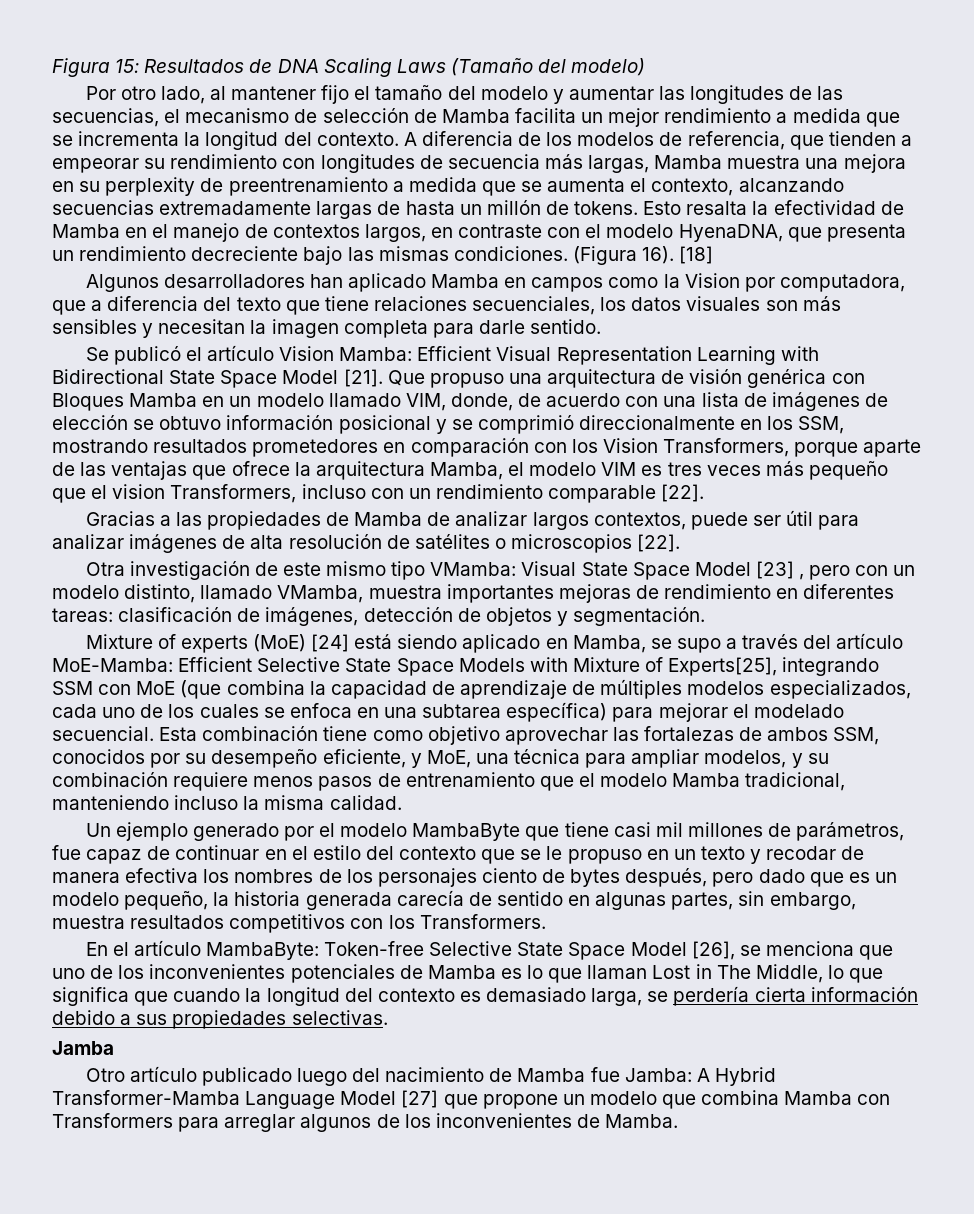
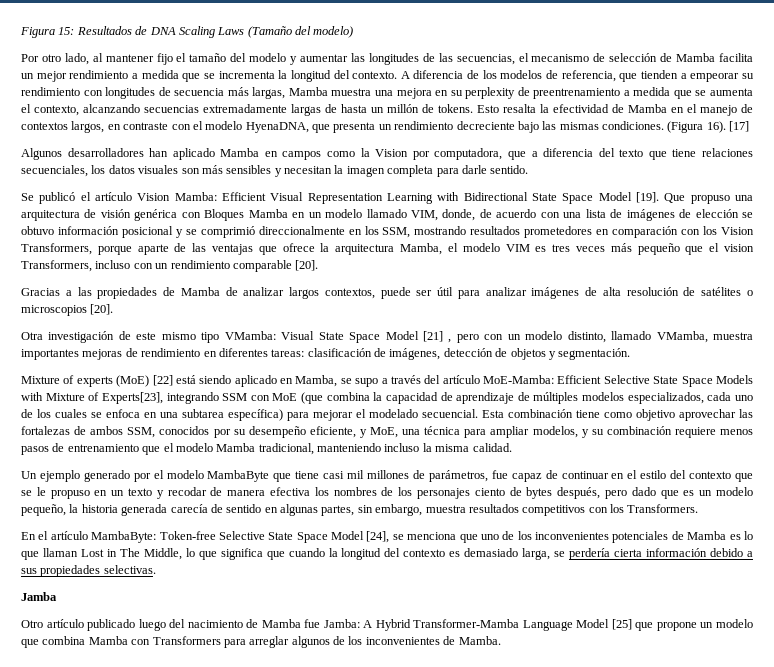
[679,246,714,264] [18] -> [729,121,750,132] [17]
[343,369,383,387] [21]. -> [636,192,660,203] [19].
[661,484,705,502] [22]. -> [295,260,319,271] [20].
[637,534,681,552] [22]. -> [90,304,114,315] [20].
[755,561,794,579] [23] -> [422,331,443,342] [21]
[311,634,350,652] [24] -> [152,375,173,386] [22]
[668,657,778,676] Experts[25], -> [101,392,163,404] Experts[23],
[691,941,735,960] [26], -> [366,531,390,543] [24],
[401,1090,439,1108] [27] -> [611,619,632,630] [25]

